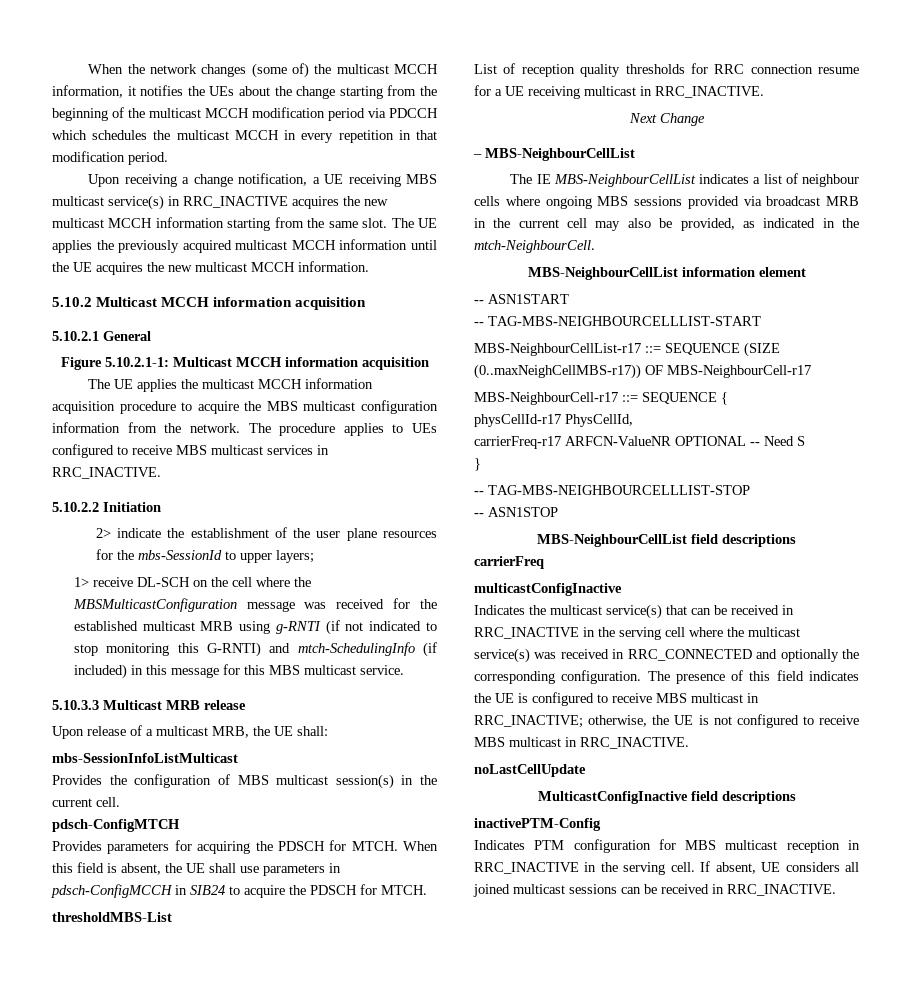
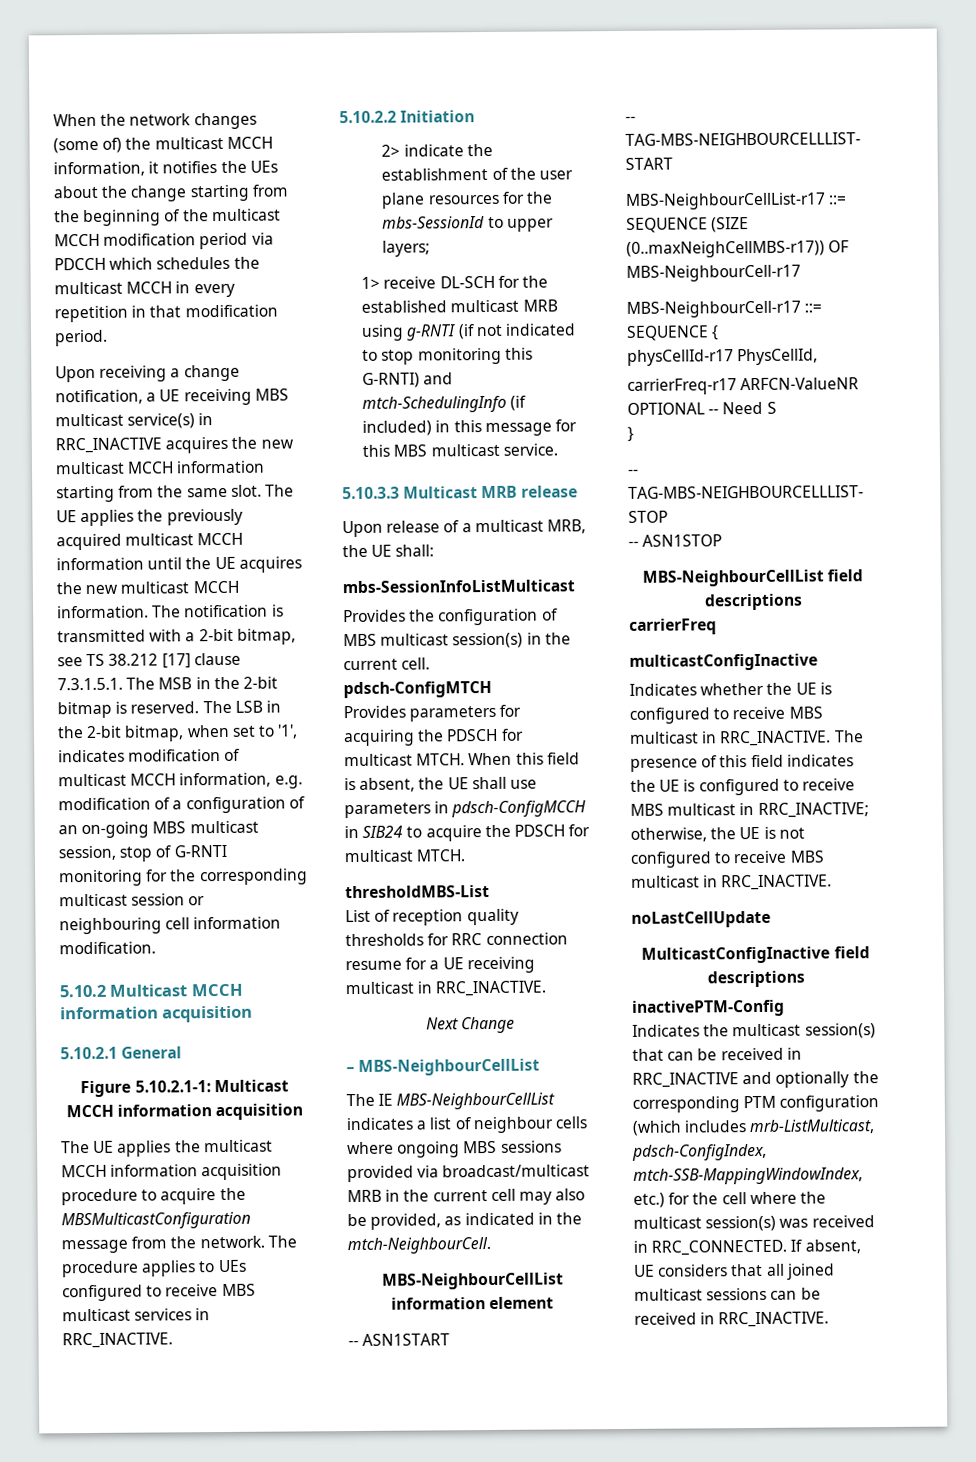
(369, 266) none -> [152,604,284,618] [57,628,296,645] [57,652,241,669] [57,676,278,691] [57,700,281,719] [57,724,299,742] [58,748,241,763] [58,772,303,789] [58,796,305,814] [58,820,259,839] [58,844,227,862] [59,868,308,887] [59,893,206,907] [59,916,282,935] [59,941,156,955] The notification is transmitted with a 2-bit bitmap, see TS 38.212 [17] clause 7.3.1.5.1. The MSB in the 2-bit bitmap is reserved. The LSB in the 2-bit bitmap, when set to '1', indicates modification of multicast MCCH information, e.g. modification of a configuration of an on-going MBS multicast session, stop of G-RNTI monitoring for the corresponding multicast session or neighbouring cell information modification.
[266,400,438,414] [52,422,120,433] MBS multicast configuration information -> [61,1211,251,1230] [61,1239,128,1254] MBSMulticastConfiguration message
[192,577,311,587] [72,598,385,612] on the cell where the MBSMulticastConfiguration message was received -> (495, 282) none
(347, 845) none -> [344,753,413,767] multicast
(377, 889) none -> [344,849,413,863] multicast
[766,196,821,206] broadcast -> [442,1164,591,1178] broadcast/multicast
[529,604,794,619] [474,627,800,640] [474,648,859,663] [474,670,642,684] the multicast service(s) that can be received in RRC_INACTIVE in the serving cell where the multicast service(s) was received in RRC_CONNECTED and optionally the corresponding configuration. -> [700,682,832,696] [629,706,823,724] [630,730,832,747] whether the UE is configured to receive MBS multicast in RRC_INACTIVE.
[534,839,860,853] [474,862,695,875] PTM configuration for MBS multicast reception in RRC_INACTIVE in the serving cell. -> [703,1023,876,1039] [632,1047,802,1061] [632,1071,879,1088] [632,1095,880,1113] [632,1119,876,1136] [632,1143,767,1161] [633,1167,863,1185] [633,1191,826,1208] [633,1215,875,1232] [633,1239,788,1256] the multicast session(s) that can be received in RRC_INACTIVE and optionally the corresponding PTM configuration (which includes mrb-ListMulticast, pdsch-ConfigIndex, mtch-SSB-MappingWindowIndex, etc.) for the cell where the multicast session(s) was received in RRC_CONNECTED.
(840, 867) none -> [731,1263,764,1277] that

